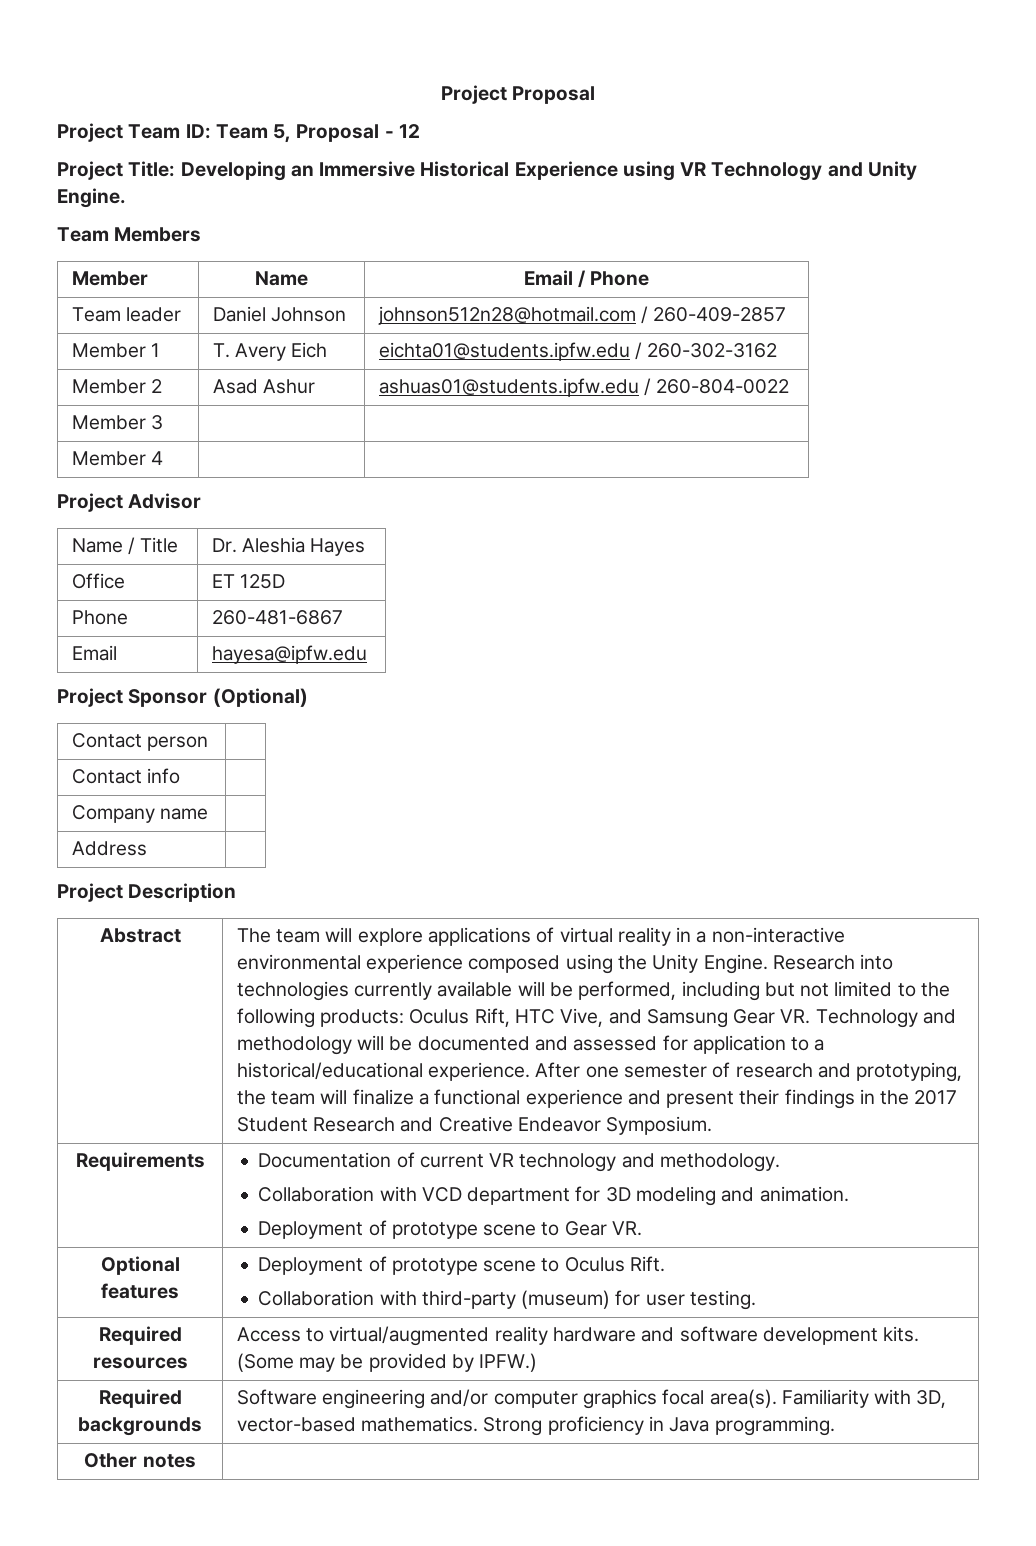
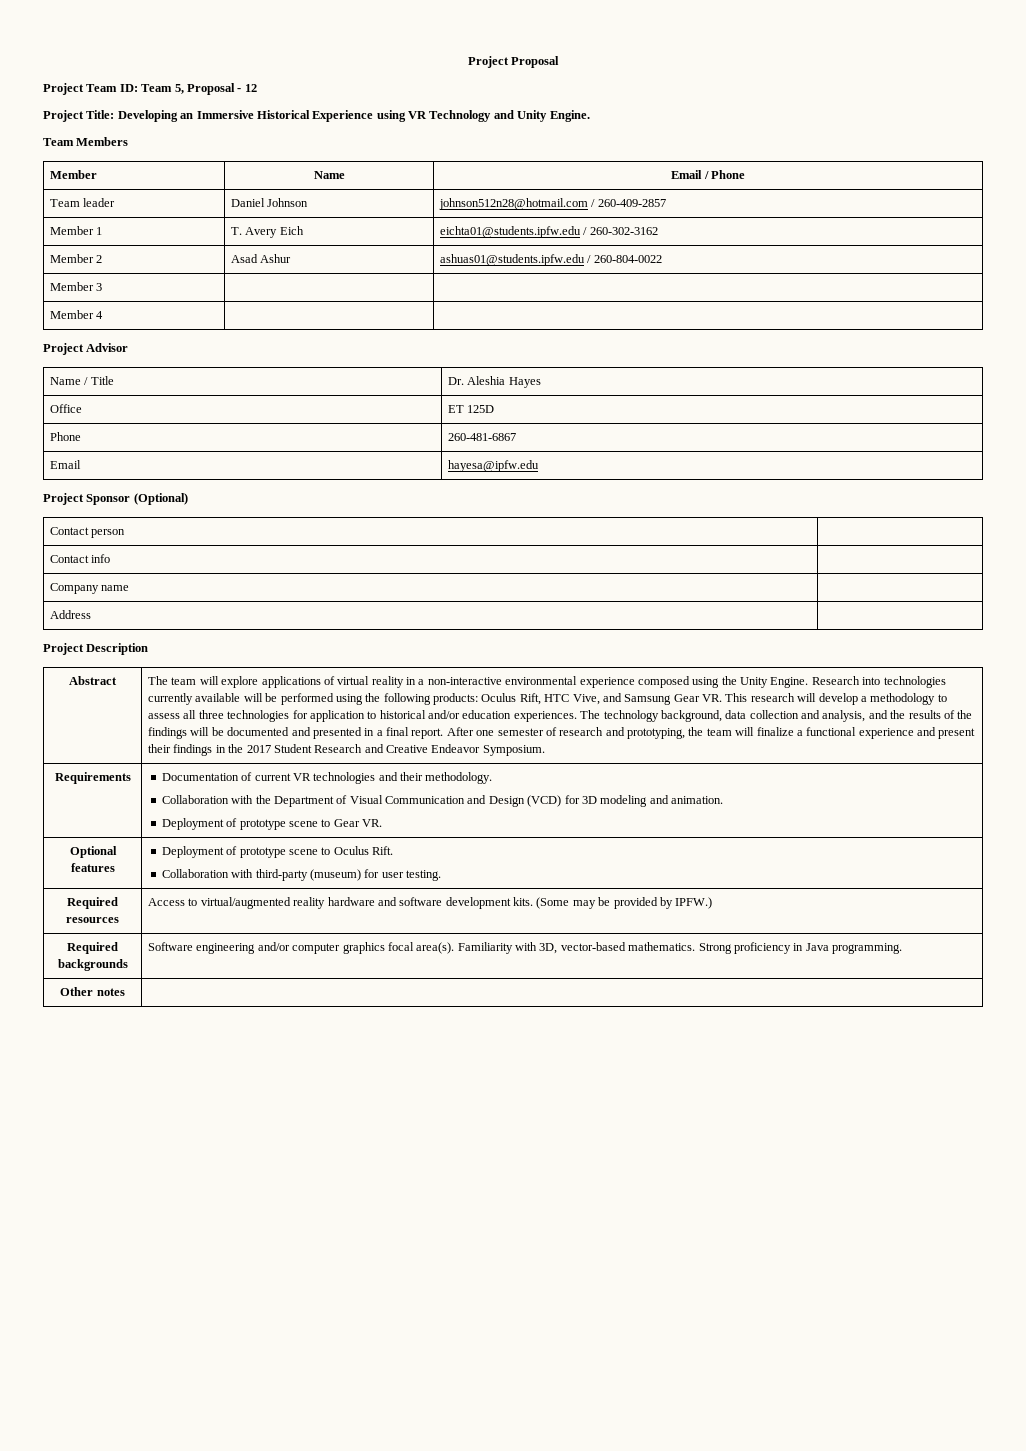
[578,981,916,1001] performed, including but not limited to -> [280,693,363,705] performed using
[815,1009,956,1028] [236,1035,825,1055] [236,1062,531,1081] Technology and methodology will be documented and assessed for application to a historical/educational experience. -> [725,693,947,705] [148,710,973,722] [148,727,444,739] This research will develop a methodology to assess all three technologies for application to historical and/or education experiences. The technology background, data collection and analysis, and the results of the findings will be documented and presented in a final report.
[519,1153,655,1172] technology and -> [313,772,424,784] technologies and their
[421,1187,571,1205] VCD department -> [255,795,562,807] the Department of Visual Communication and Design (VCD)

